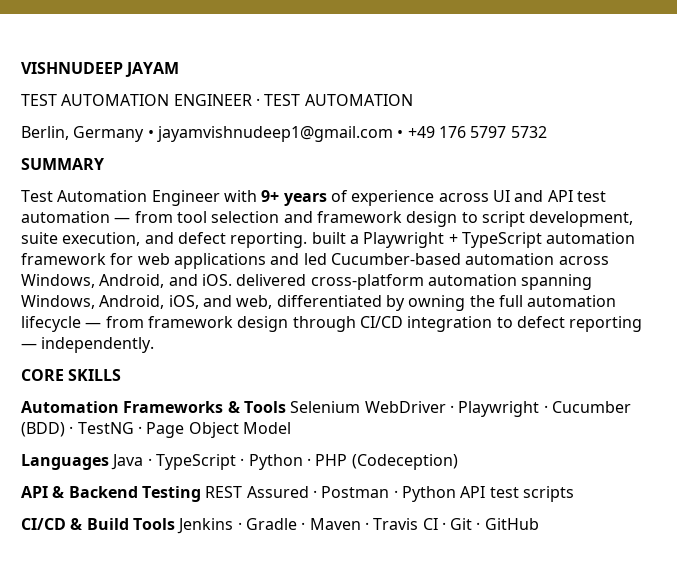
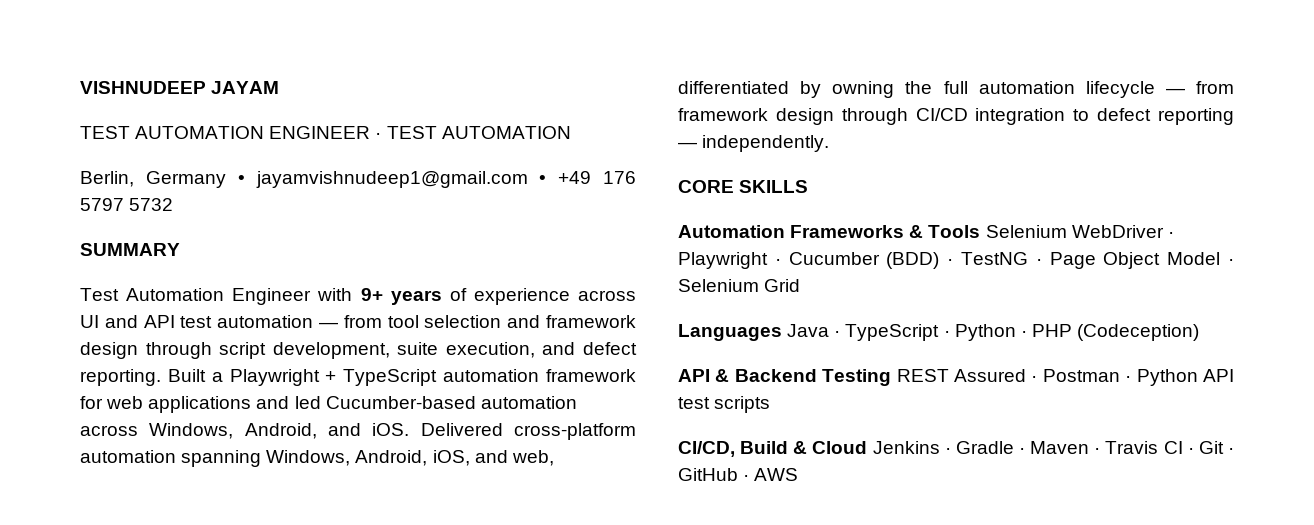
[461,212,478,223] to -> [145,342,212,359] through
[311,232,346,244] built -> [167,369,206,382] Built
[236,274,307,286] delivered -> [420,423,503,436] Delivered
(291, 428) none -> [1228,259,1234,265] [678,279,801,292] · Selenium Grid
[21,518,175,530] CI/CD & Build Tools -> [678,441,868,457] CI/CD, Build & Cloud
(539, 524) none -> [743,468,799,481] · AWS

